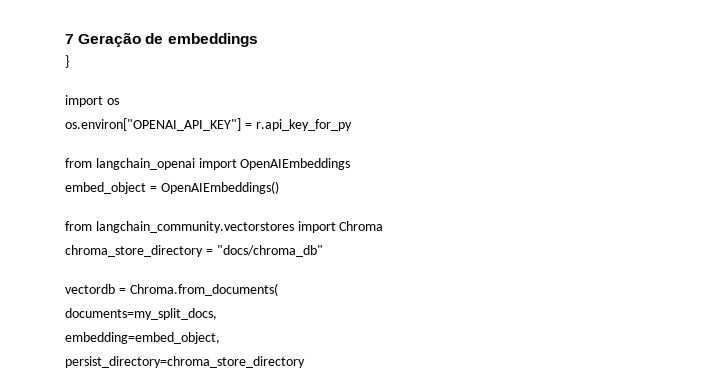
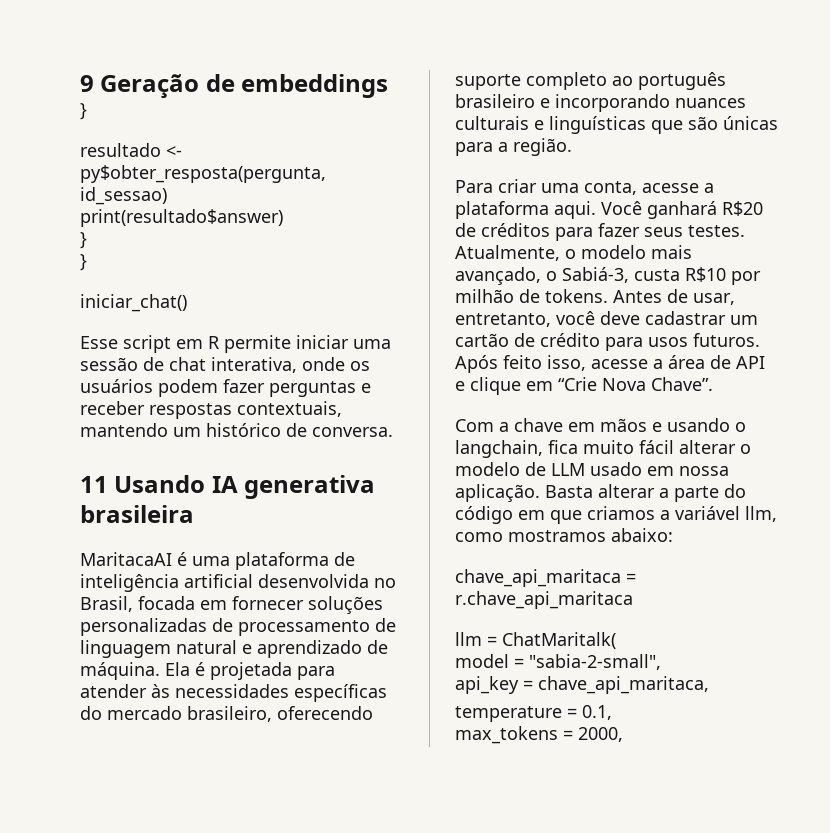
[65,34,74,44] 7 -> [80,75,94,92] 9
[65,95,119,107] [65,118,352,131] [65,158,351,170] [65,181,279,194] [65,221,384,233] [65,245,323,257] [65,283,278,296] [65,308,217,320] [65,332,220,344] [65,356,305,368] import os // os.environ["OPENAI_API_KEY"] = r.api_key_for_py // from langchain_openai import OpenAIEmbeddings // embed_object = OpenAIEmbeddings() // from langchain_community.vectorstores import Chroma // chroma_store_directory = "docs/chroma_db" // vectordb = Chroma.from_documents( // documents=my_split_docs, // embedding=embed_object, // persist_directory=chroma_store_directory -> [80,143,182,157] [80,165,326,183] [80,187,167,205] [80,209,283,227] [80,232,87,249] [80,254,87,271] [80,294,187,312] [80,335,391,353] [80,357,370,373] [80,379,371,397] [80,401,342,419] [80,423,393,437] [80,475,376,499] [80,505,194,523] [80,552,355,570] [80,574,396,592] [80,596,383,614] [80,618,396,636] [80,640,388,658] [80,662,335,680] [80,684,387,702] [80,706,373,722] [455,72,726,90] [455,94,746,112] [455,116,778,134] [455,138,572,156] [455,179,714,195] [455,201,763,219] [455,223,745,241] [455,245,692,261] [455,267,761,285] [455,289,735,305] [455,311,758,327] [455,333,760,351] [455,355,765,373] [455,377,713,395] [455,418,746,432] [455,440,751,458] [455,462,729,476] [455,484,746,502] [455,506,777,524] [455,528,673,542] [455,569,636,587] [455,591,633,609] [455,632,616,649] [455,654,661,670] [455,676,709,694] [455,705,612,722] [455,726,623,744] resultado <- py$obter_resposta(pergunta, id_sessao) // print(resultado$answer) // } // } // iniciar_chat() // Esse script em R permite iniciar uma sessão de chat interativa, onde os usuários podem fazer perguntas e receber respostas contextuais, mantendo um histórico de conversa. // 11 Usando IA generativa brasileira // MaritacaAI é uma plataforma de inteligência artificial desenvolvida no Brasil, focada em fornecer soluções personalizadas de processamento de linguagem natural e aprendizado de máquina. Ela é projetada para atender às necessidades específicas do mercado brasileiro, oferecendo suporte completo ao português brasileiro e incorporando nuances culturais e linguísticas que são únicas para a região. // Para criar uma conta, acesse a plataforma aqui. Você ganhará R$20 de créditos para fazer seus testes. Atualmente, o modelo mais avançado, o Sabiá-3, custa R$10 por milhão de tokens. Antes de usar, entretanto, você deve cadastrar um cartão de crédito para usos futuros. Após feito isso, acesse a área de API e clique em “Crie Nova Chave”. // Com a chave em mãos e usando o langchain, fica muito fácil alterar o modelo de LLM usado em nossa aplicação. Basta alterar a parte do código em que criamos a variável llm, como mostramos abaixo: // chave_api_maritaca = r.chave_api_maritaca // llm = ChatMaritalk( // model = "sabia-2-small", // api_key = chave_api_maritaca, // temperature = 0.1, // max_tokens = 2000,

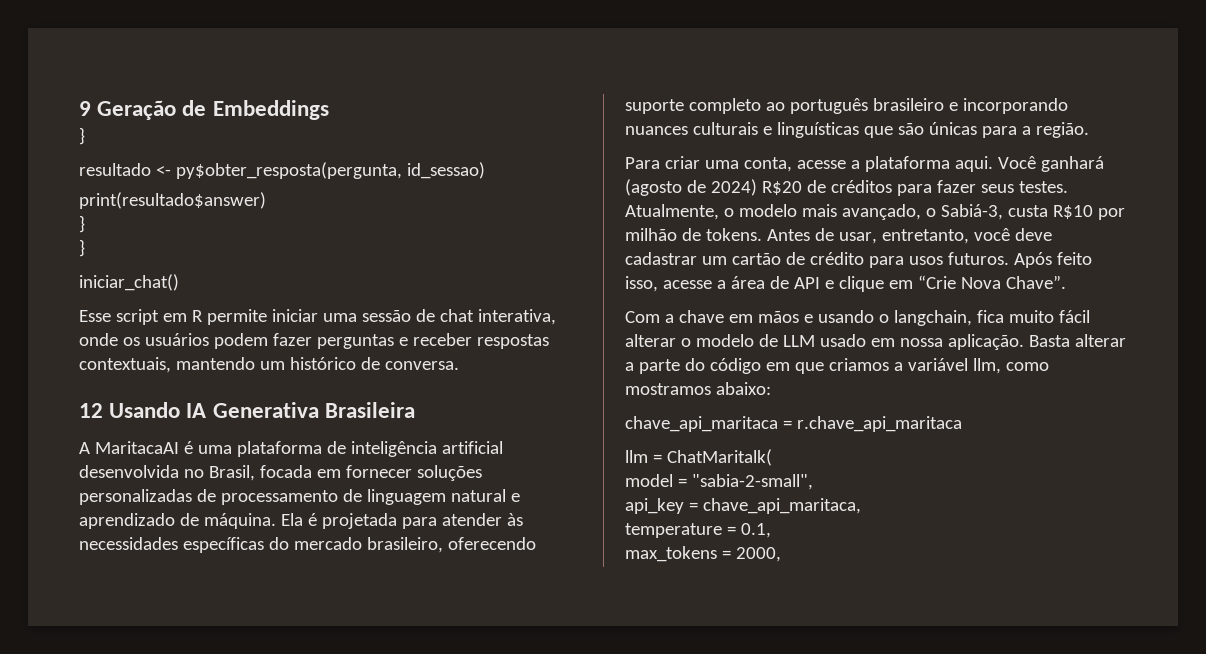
[241,74,389,98] embeddings -> [212,100,329,120] Embeddings
[80,476,108,493] 11 -> [79,403,103,418] 12
[244,475,376,499] [80,505,194,523] generativa brasileira // -> [212,402,415,418] [79,442,90,454] Generativa Brasileira // A
(717, 210) none -> [625,179,757,196] (agosto de 2024)

